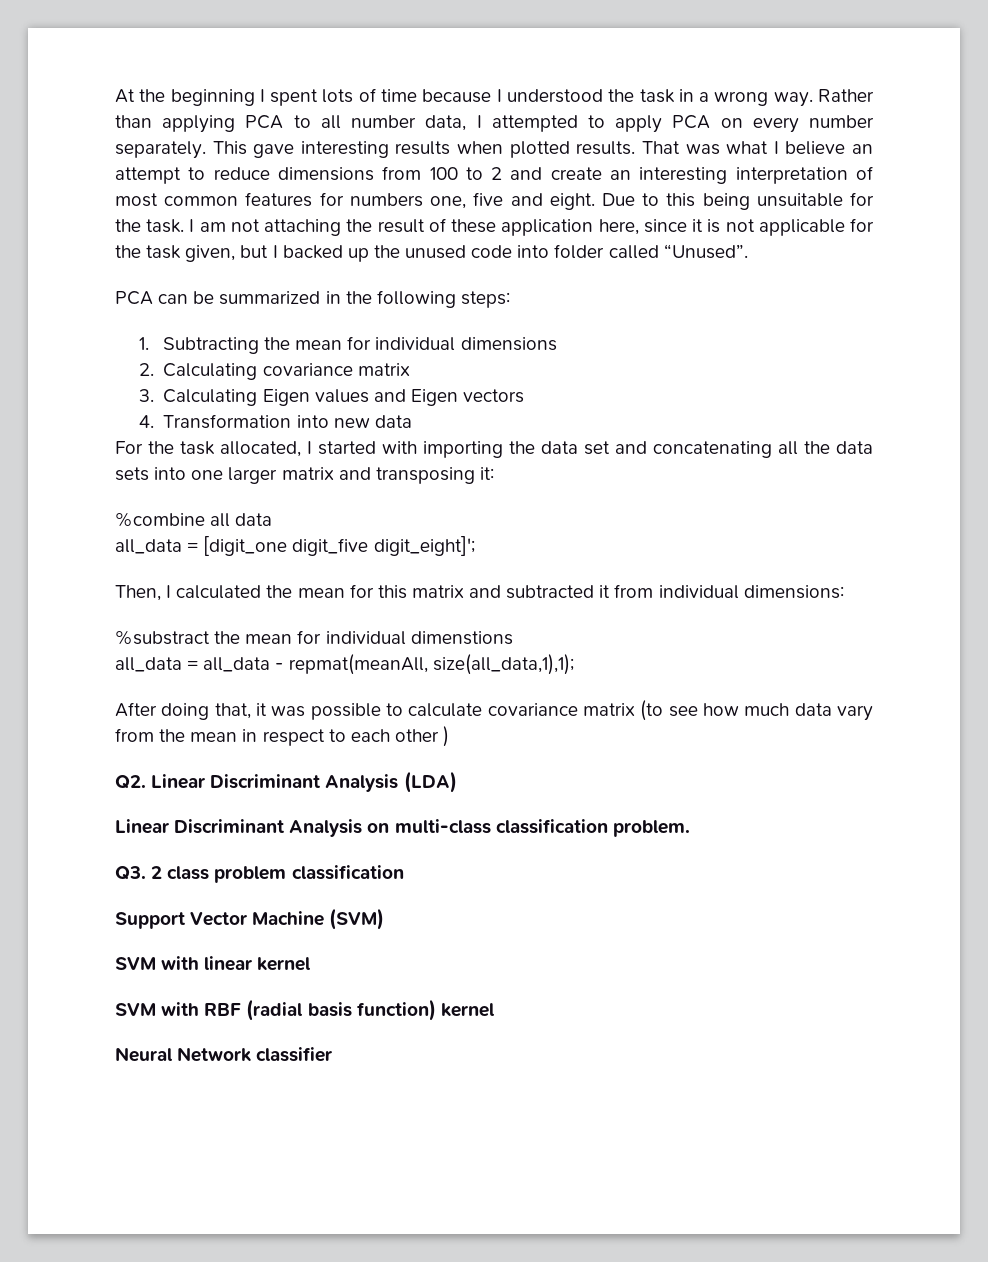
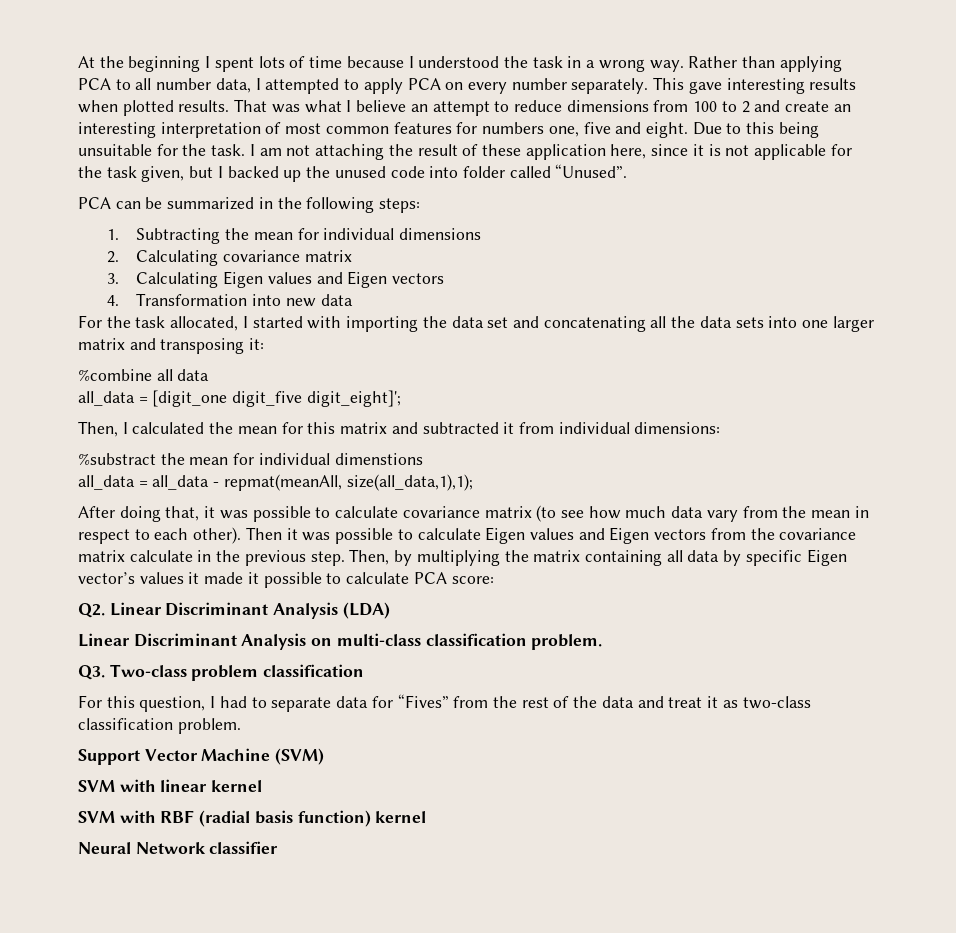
[394,726,450,747] other ) -> [193,527,857,544] [78,549,847,566] [78,572,494,588] other). Then it was possible to calculate Eigen values and Eigen vectors from the covariance matrix calculate in the previous step. Then, by multiplying the matrix containing all data by specific Eigen vector’s values it made it possible to calculate PCA score:
[151,866,210,880] 2 class -> [109,664,187,677] Two-class
(404, 872) none -> [78,694,811,712] [78,718,241,734] // For this question, I had to separate data for “Fives” from the rest of the data and treat it as two-class classification problem.

